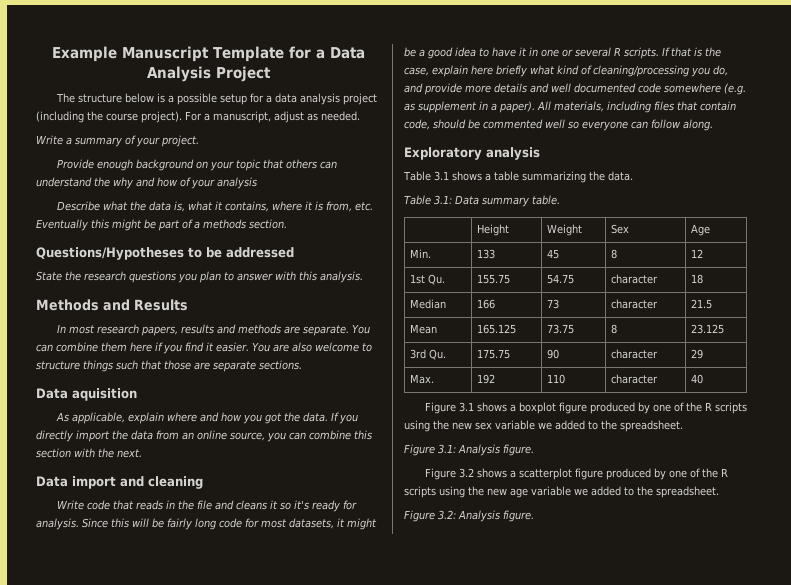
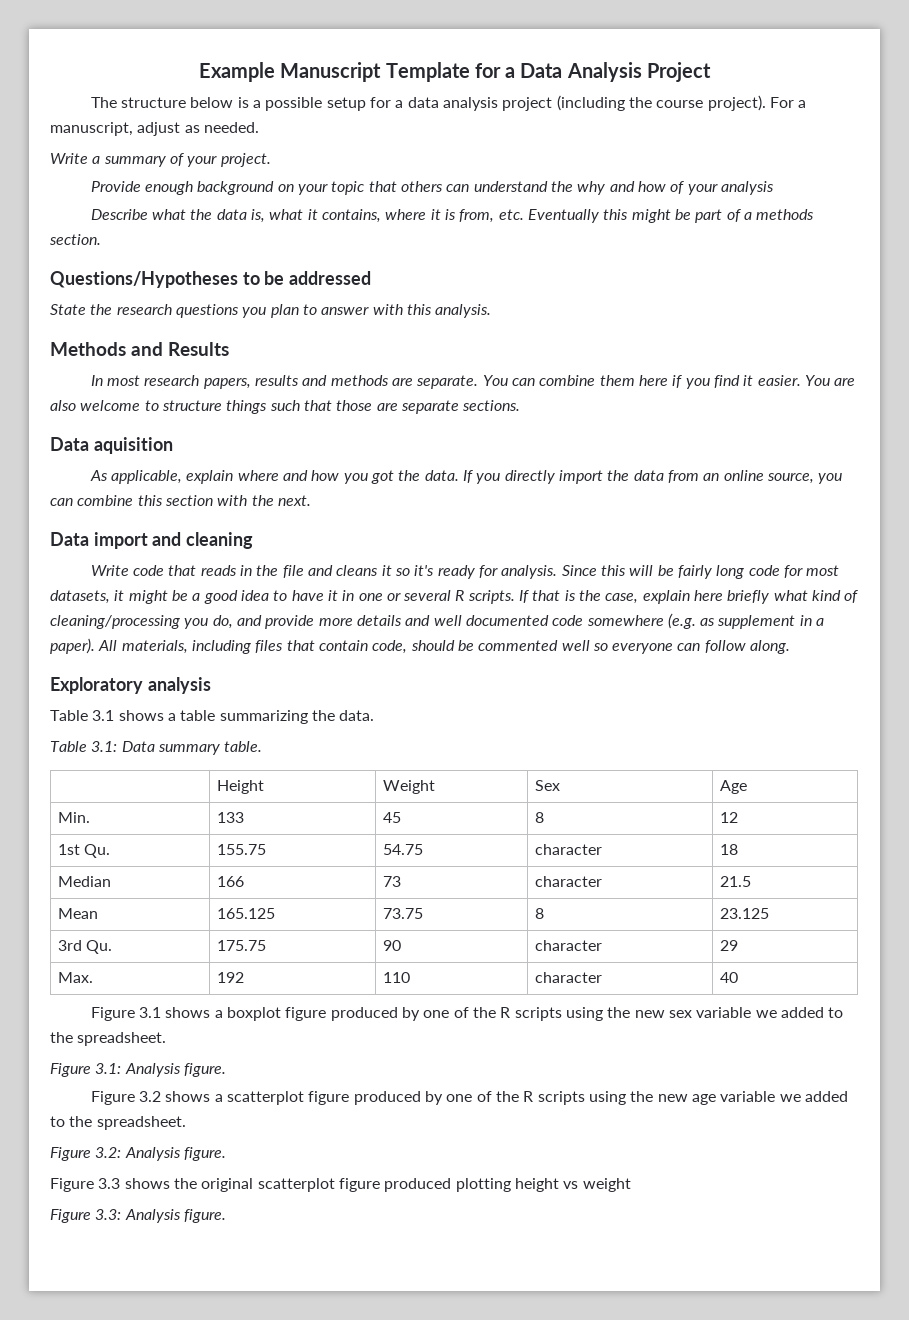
(534, 516) none -> [50,1178,631,1192] [50,1209,226,1223] // Figure 3.3 shows the original scatterplot figure produced plotting height vs weight // Figure 3.3: Analysis figure.

